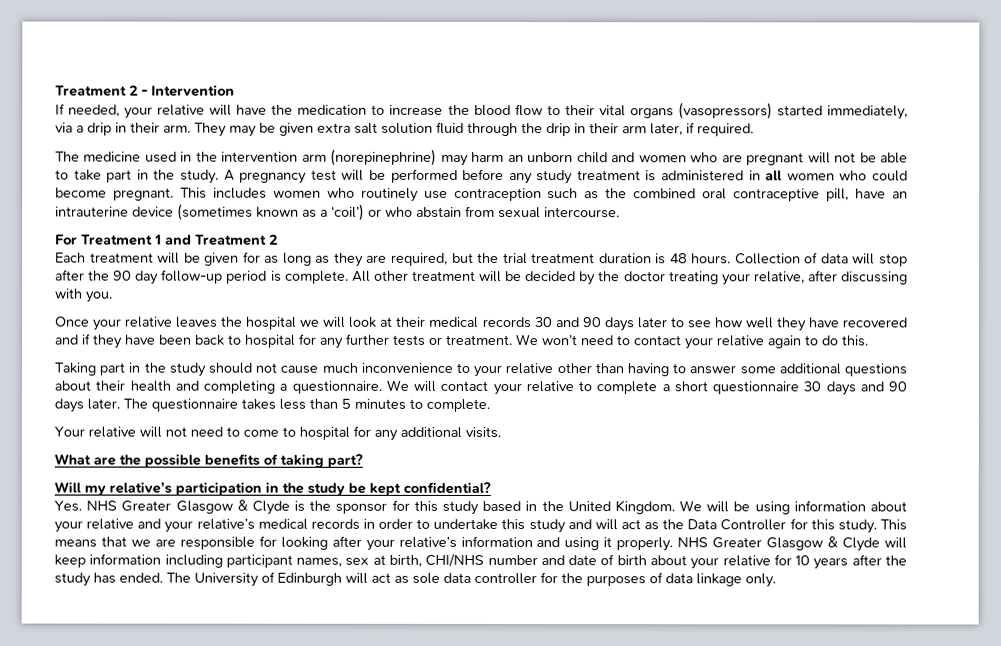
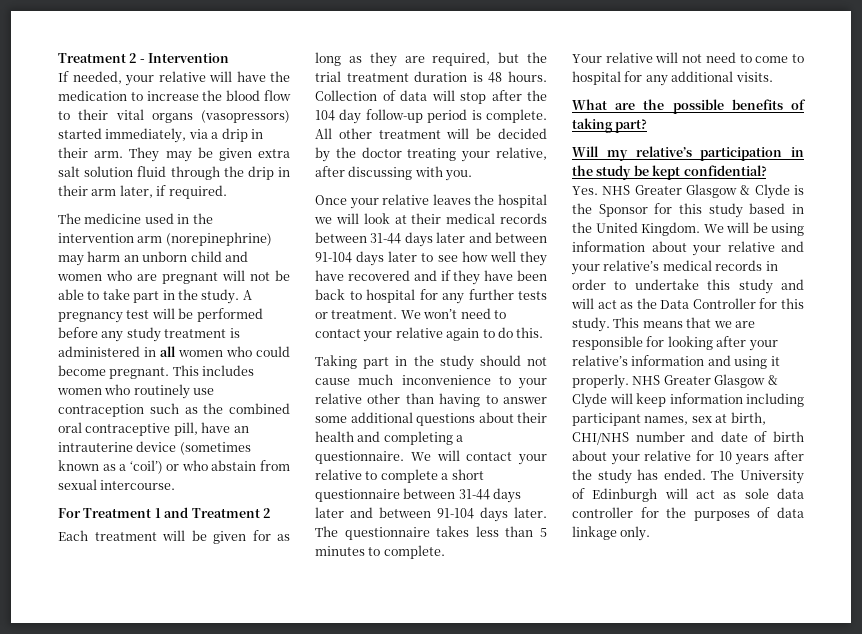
[113,270,133,281] 90 -> [315,110,335,121] 104
[533,317,602,328] 30 and 90 -> [315,232,547,247] [315,252,352,263] between 31-44 days later and between 91-104
[803,381,907,396] 30 days and 90 -> [403,488,522,503] [315,507,474,519] between 31-44 days later and between 91-104
[335,502,388,514] sponsor -> [598,204,648,217] Sponsor

